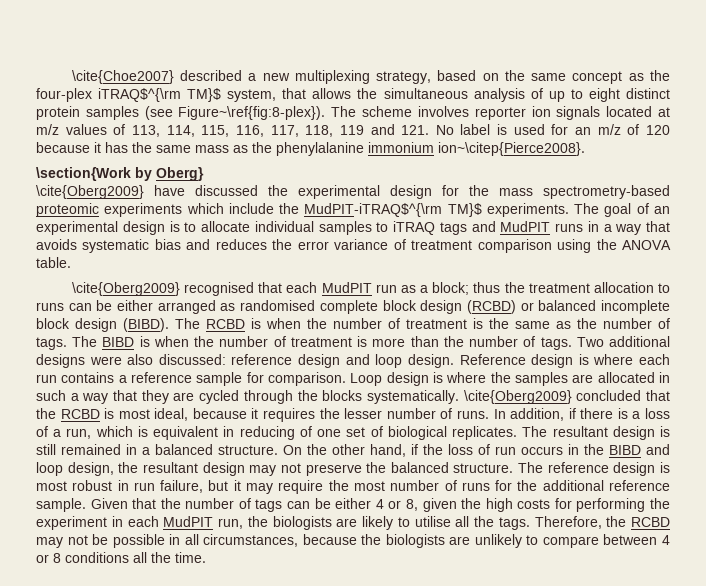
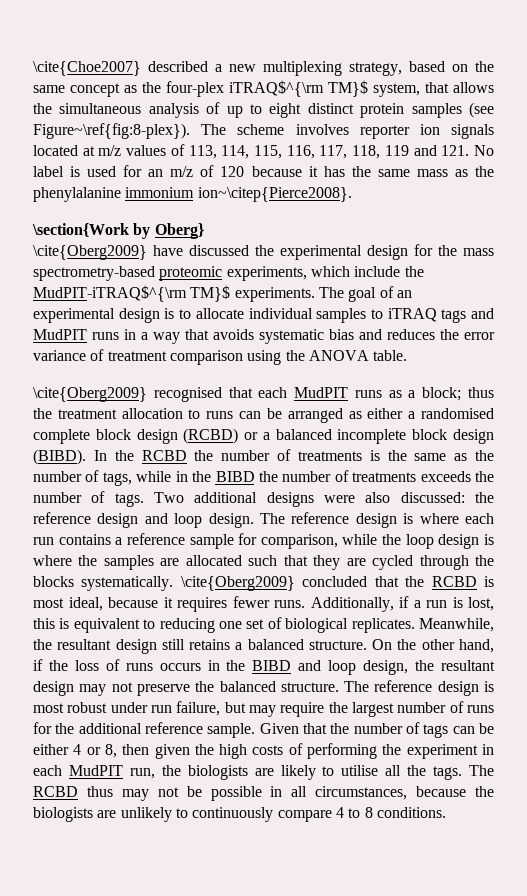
[104,203,183,217] experiments -> [226,266,307,281] experiments,
[375,284,397,293] run -> [354,390,382,398] runs
[117,300,154,311] either -> (282, 413) none
(236, 307) none -> [367,408,416,419] either a
(534, 306) none -> [262,432,270,440] a
[175,318,467,329] The RCBD is when the number of treatment -> [93,449,362,461] In the RCBD the number of treatments
[36,336,439,350] tags. The BIBD is when the number of treatment is more than -> [102,470,471,486] tags, while in the BIBD the number of treatments exceeds
(226, 359) none -> [474,492,494,503] the
[459,354,526,365] Reference -> [260,512,350,524] The reference
[268,372,383,386] comparison. Loop -> [260,534,434,549] comparison, while the loop
[659,372,670,383] [36,390,109,404] in such a way -> [248,555,278,566] such
[319,408,670,421] [36,426,312,440] the lesser number of runs. In addition, if there is a loss of a run, which is equivalent in reducing of -> [232,596,494,612] [33,618,215,633] fewer runs. Additionally, if a run is lost, this is equivalent to reducing
[522,426,671,440] [36,444,137,455] The resultant design is still remained in -> [419,618,494,632] [33,639,231,654] Meanwhile, the resultant design still retains
[495,446,516,455] run -> [125,663,153,671] runs
[117,480,129,491] in -> [110,702,148,713] under
[233,480,241,491] it -> (246, 707) none
[353,481,385,491] most -> [352,702,394,717] largest
(418, 505) none -> [122,744,150,755] then
[554,498,572,509] for -> [288,743,303,755] of
[534,516,670,529] Therefore, the RCBD -> [469,765,495,776] [33,786,113,797] The RCBD thus
[542,534,671,548] [36,552,206,563] compare between 4 or 8 conditions all the time. -> [192,807,446,822] continuously compare 4 to 8 conditions.

